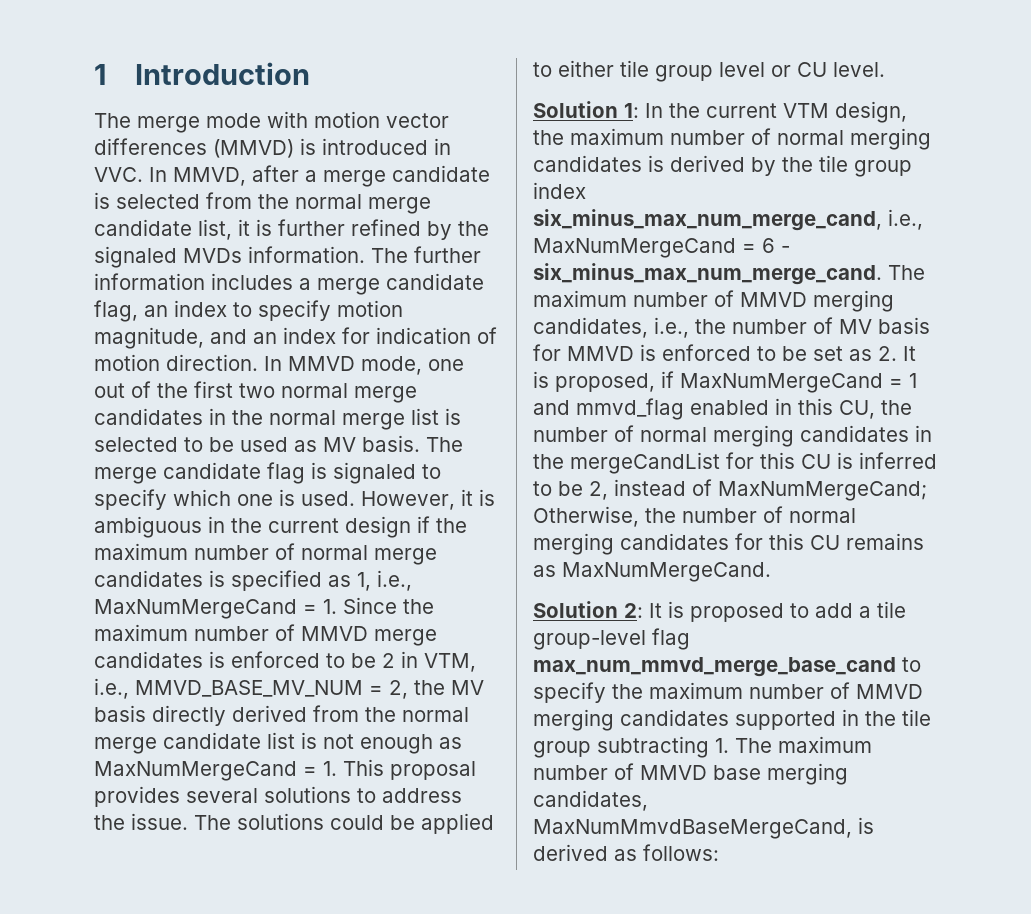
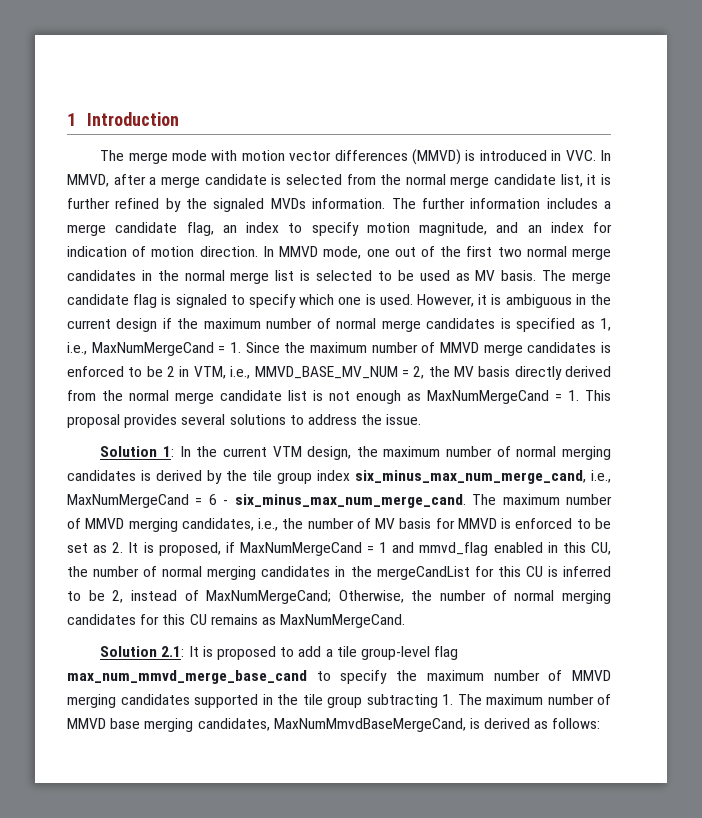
[194,813,494,834] [533,60,885,82] The solutions could be applied to either tile group level or CU level. -> (422, 419) none
[624,603,643,618] 2: -> [161,646,185,657] 2.1:

